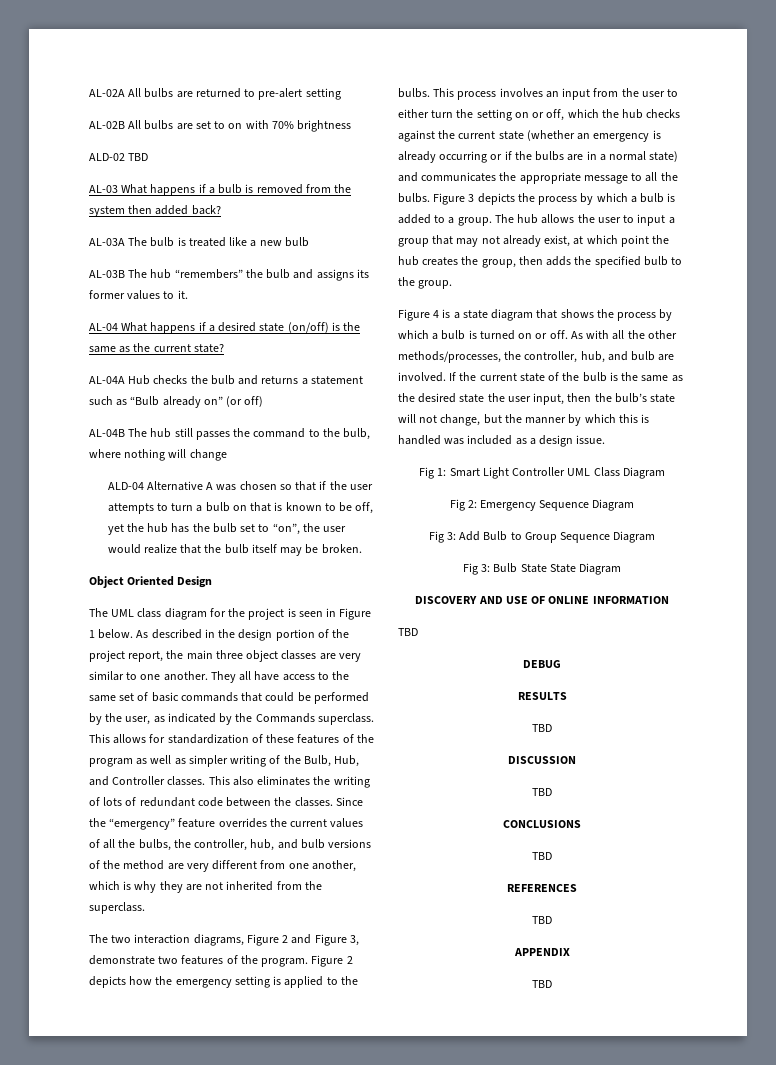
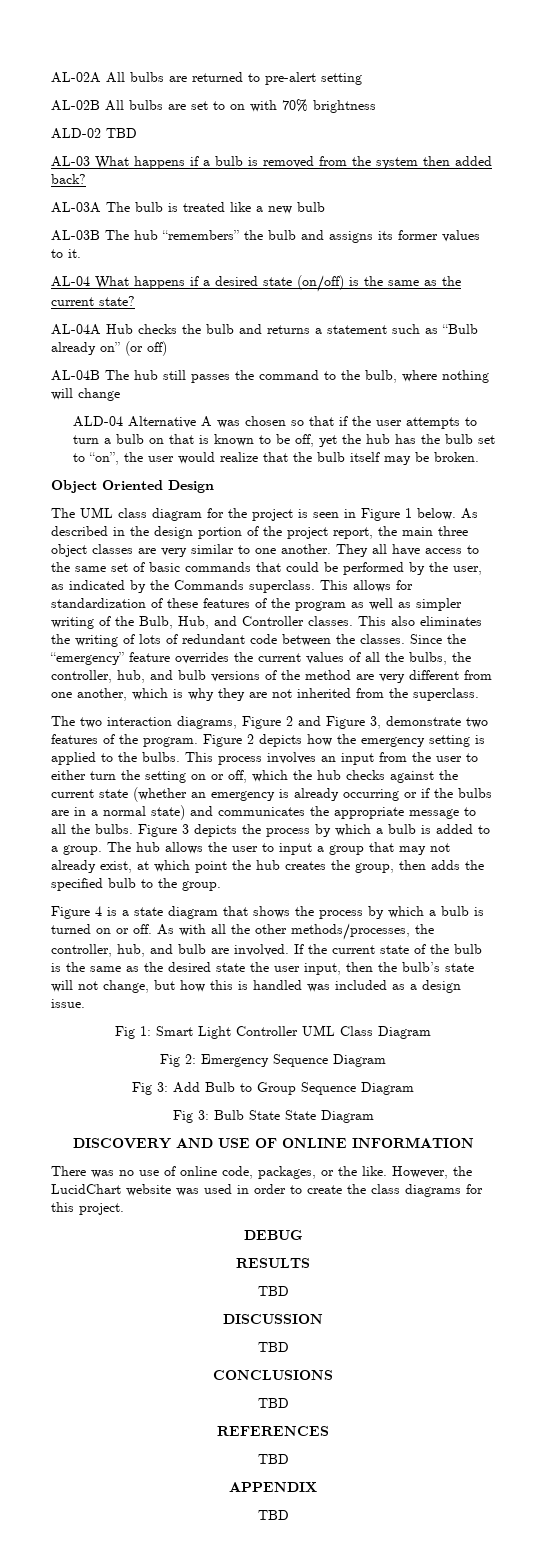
[504,414,616,426] the manner by which -> [180,980,205,992] how
[398,628,418,636] TBD -> [51,1166,472,1179] [51,1184,483,1197] [51,1202,124,1215] There was no use of online code, packages, or the like. However, the LucidChart website was used in order to create the class diagrams for this project.

